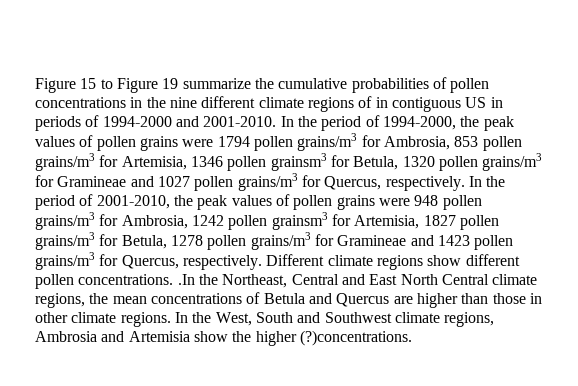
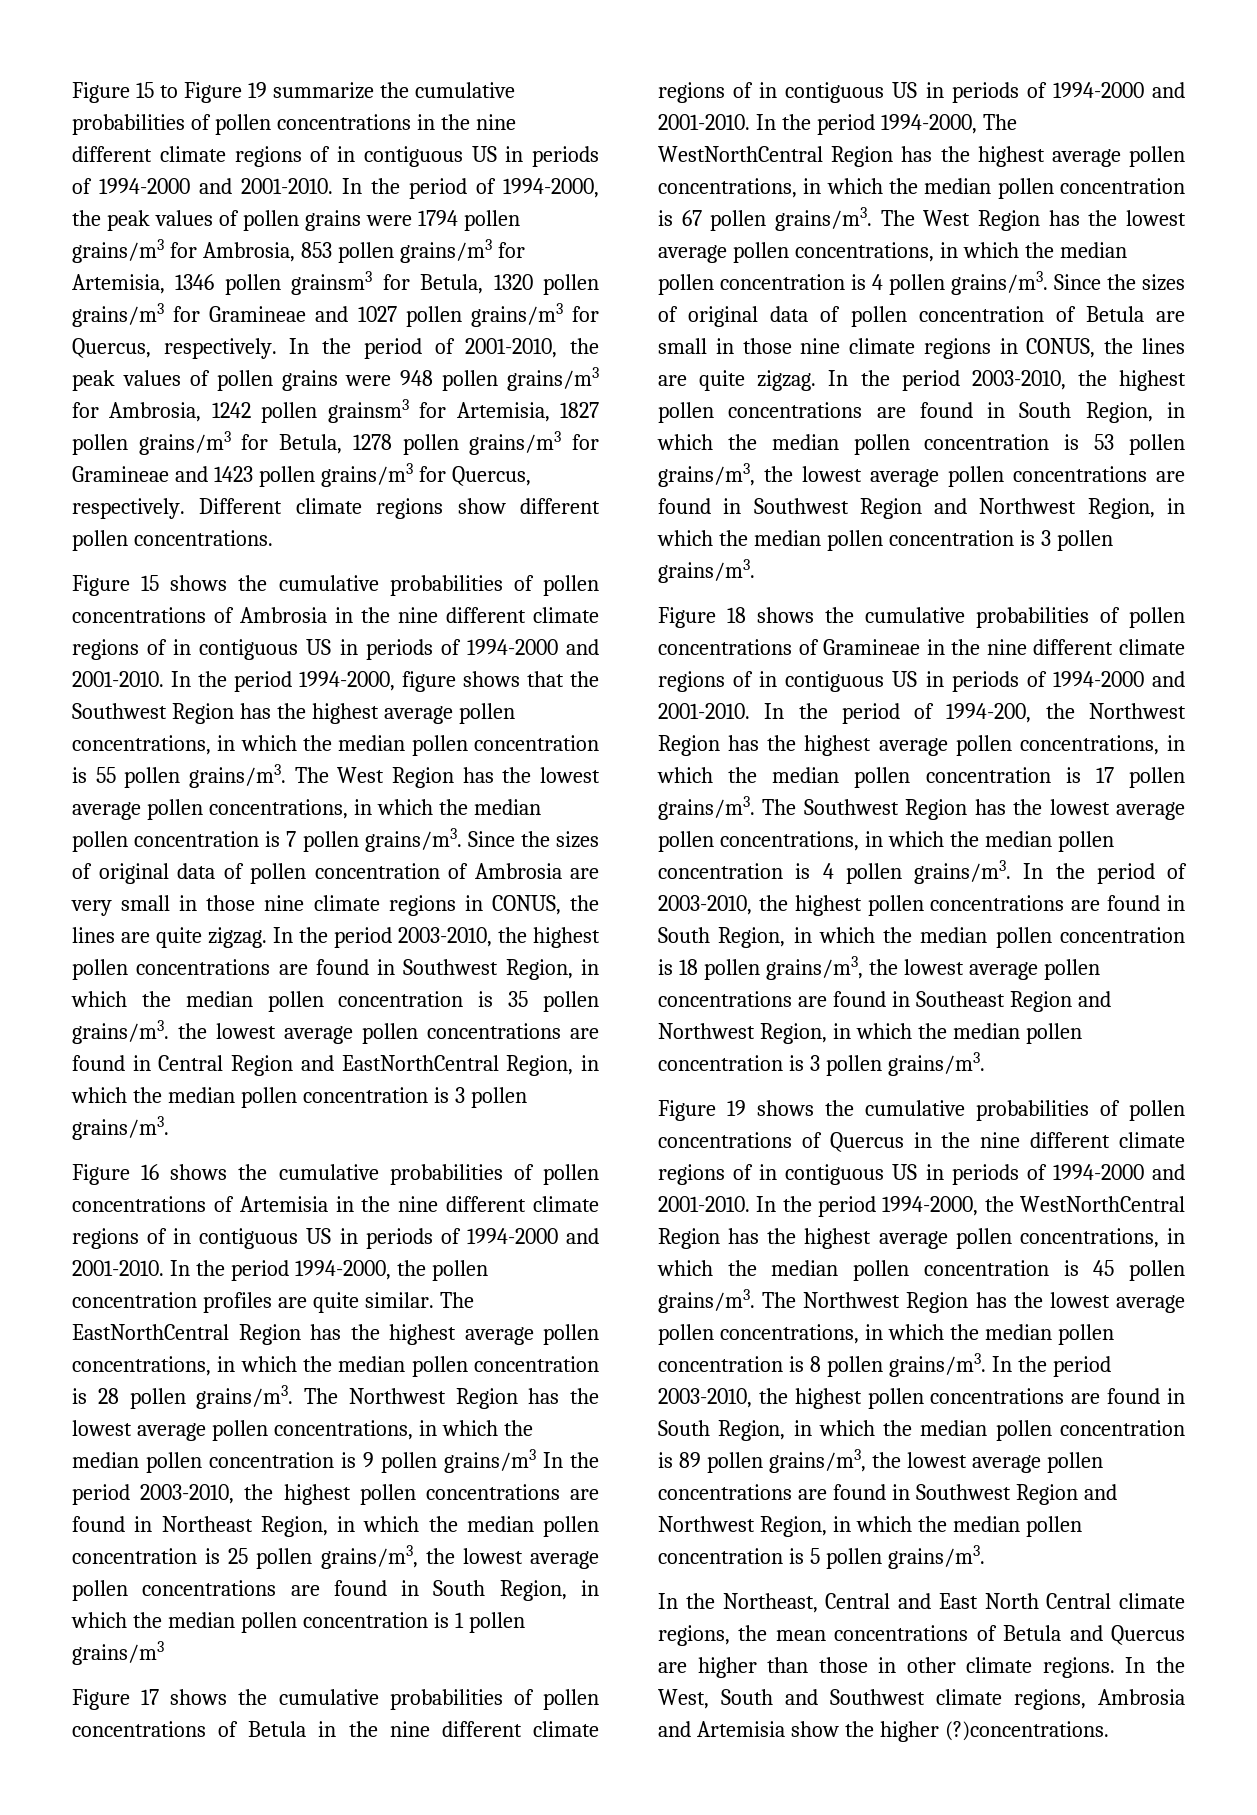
[177,274,195,285] .In -> [72,575,599,596] [72,607,599,623] [72,639,599,660] [72,671,599,692] [72,703,515,724] [72,735,599,756] [72,764,600,788] [72,799,541,820] [72,828,599,852] [72,863,599,884] [71,895,599,916] [72,927,600,948] [72,959,599,980] [71,991,600,1012] [72,1020,599,1044] [72,1055,599,1076] [71,1087,527,1108] [72,1116,169,1140] [72,1164,599,1185] [72,1196,599,1212] [72,1228,599,1249] [72,1260,488,1281] [72,1292,474,1313] [72,1324,599,1345] [72,1356,599,1377] [72,1385,599,1409] [72,1420,533,1441] [72,1449,599,1473] [72,1484,599,1505] [72,1516,599,1537] [72,1545,599,1569] [72,1580,599,1601] [71,1612,525,1633] [72,1641,164,1665] [72,1689,599,1710] [72,1721,600,1737] [658,82,1185,103] [658,114,1017,135] [658,146,1185,167] [658,178,1185,199] [658,207,1186,231] [658,242,1127,263] [658,271,1185,295] [658,306,1185,327] [658,338,1185,359] [658,370,1186,391] [658,402,1185,423] [657,434,1185,455] [658,463,1185,487] [658,498,1185,519] [657,530,1113,551] [658,559,755,583] [658,607,1185,628] [658,639,1185,655] [658,671,1185,692] [658,703,1186,724] [658,735,1185,756] [657,767,1185,788] [658,796,1185,820] [658,831,1114,852] [658,860,1187,884] [658,895,1185,916] [658,927,1185,948] [658,956,1100,980] [658,991,1111,1012] [658,1023,1082,1044] [658,1052,985,1076] [658,1100,1185,1121] [658,1132,1185,1152] [658,1164,1185,1185] [658,1196,1185,1217] [658,1228,1185,1249] [657,1260,1185,1281] [658,1289,1186,1313] [658,1324,1114,1345] [658,1353,1111,1377] [658,1388,1185,1409] [658,1420,1185,1441] [658,1449,1103,1473] [658,1484,1117,1505] [658,1516,1082,1537] [658,1545,985,1569] [658,1593,678,1609] // Figure 15 shows the cumulative probabilities of pollen concentrations of Ambrosia in the nine different climate regions of in contiguous US in periods of 1994-2000 and 2001-2010. In the period 1994-2000, figure shows that the Southwest Region has the highest average pollen concentrations, in which the median pollen concentration is 55 pollen grains/m3. The West Region has the lowest average pollen concentrations, in which the median pollen concentration is 7 pollen grains/m3. Since the sizes of original data of pollen concentration of Ambrosia are very small in those nine climate regions in CONUS, the lines are quite zigzag. In the period 2003-2010, the highest pollen concentrations are found in Southwest Region, in which the median pollen concentration is 35 pollen grains/m3. the lowest average pollen concentrations are found in Central Region and EastNorthCentral Region, in which the median pollen concentration is 3 pollen grains/m3. // Figure 16 shows the cumulative probabilities of pollen concentrations of Artemisia in the nine different climate regions of in contiguous US in periods of 1994-2000 and 2001-2010. In the period 1994-2000, the pollen concentration profiles are quite similar. The EastNorthCentral Region has the highest average pollen concentrations, in which the median pollen concentration is 28 pollen grains/m3. The Northwest Region has the lowest average pollen concentrations, in which the median pollen concentration is 9 pollen grains/m3 In the period 2003-2010, the highest pollen concentrations are found in Northeast Region, in which the median pollen concentration is 25 pollen grains/m3, the lowest average pollen concentrations are found in South Region, in which the median pollen concentration is 1 pollen grains/m3 // Figure 17 shows the cumulative probabilities of pollen concentrations of Betula in the nine different climate regions of in contiguous US in periods of 1994-2000 and 2001-2010. In the period 1994-2000, The WestNorthCentral Region has the highest average pollen concentrations, in which the median pollen concentration is 67 pollen grains/m3. The West Region has the lowest average pollen concentrations, in which the median pollen concentration is 4 pollen grains/m3. Since the sizes of original data of pollen concentration of Betula are small in those nine climate regions in CONUS, the lines are quite zigzag. In the period 2003-2010, the highest pollen concentrations are found in South Region, in which the median pollen concentration is 53 pollen grains/m3, the lowest average pollen concentrations are found in Southwest Region and Northwest Region, in which the median pollen concentration is 3 pollen grains/m3. // Figure 18 shows the cumulative probabilities of pollen concentrations of Gramineae in the nine different climate regions of in contiguous US in periods of 1994-2000 and 2001-2010. In the period of 1994-200, the Northwest Region has the highest average pollen concentrations, in which the median pollen concentration is 17 pollen grains/m3. The Southwest Region has the lowest average pollen concentrations, in which the median pollen concentration is 4 pollen grains/m3. In the period of 2003-2010, the highest pollen concentrations are found in South Region, in which the median pollen concentration is 18 pollen grains/m3, the lowest average pollen concentrations are found in Southeast Region and Northwest Region, in which the median pollen concentration is 3 pollen grains/m3. // Figure 19 shows the cumulative probabilities of pollen concentrations of Quercus in the nine different climate regions of in contiguous US in periods of 1994-2000 and 2001-2010. In the period 1994-2000, the WestNorthCentral Region has the highest average pollen concentrations, in which the median pollen concentration is 45 pollen grains/m3. The Northwest Region has the lowest average pollen concentrations, in which the median pollen concentration is 8 pollen grains/m3. In the period 2003-2010, the highest pollen concentrations are found in South Region, in which the median pollen concentration is 89 pollen grains/m3, the lowest average pollen concentrations are found in Southwest Region and Northwest Region, in which the median pollen concentration is 5 pollen grains/m3. // In

